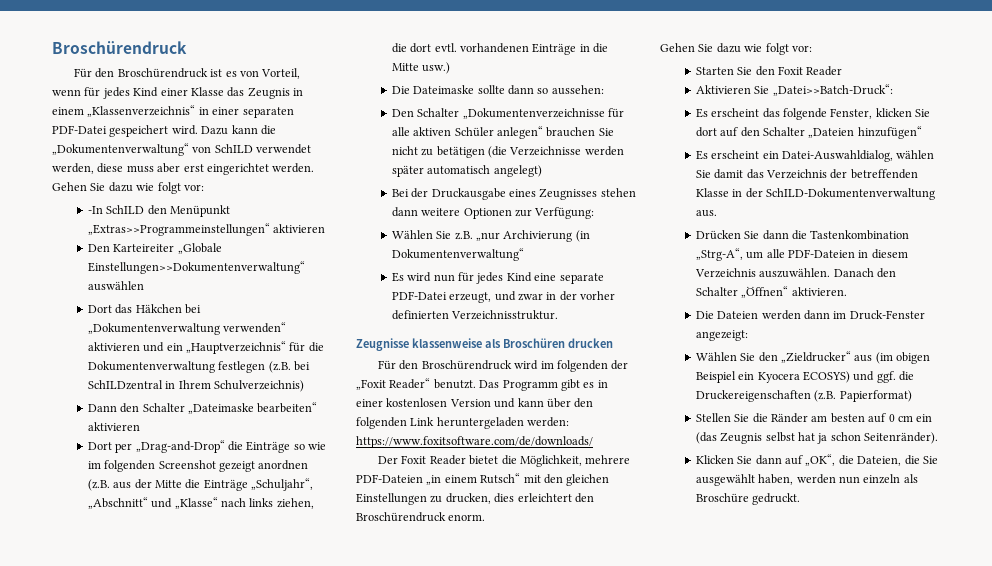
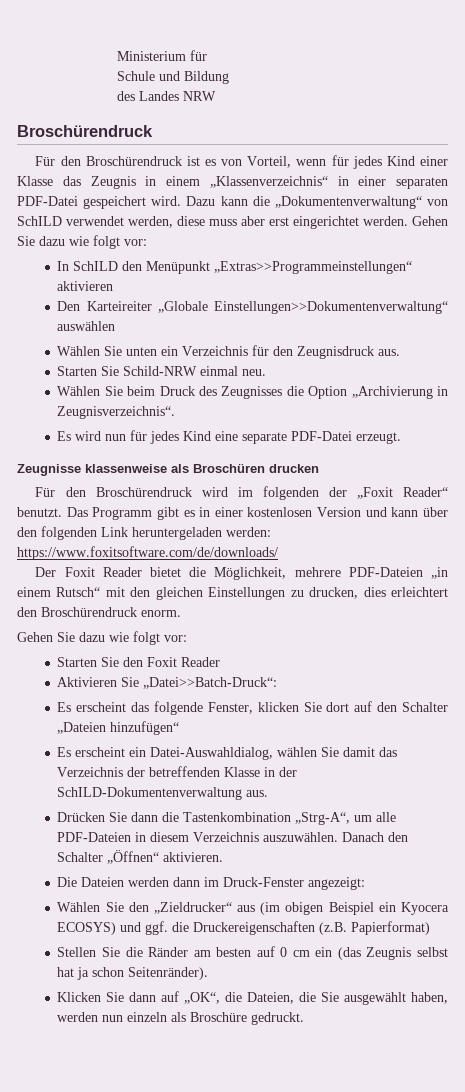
(52, 47) none -> [117,50,208,61] [117,71,230,84] [117,91,217,101] Ministerium für // Schule und Bildung // des Landes NRW //
[87,206,103,214] -In -> [57,261,70,271] In
[87,304,202,314] [87,322,287,335] [87,341,324,354] [87,361,311,373] [87,380,305,392] [87,402,318,414] [87,422,140,431] [87,440,327,453] [87,460,309,472] [87,478,314,491] [87,497,314,509] [391,43,609,55] [391,62,451,74] [391,85,604,95] [391,108,625,119] [391,126,614,139] [391,146,624,158] [391,165,542,177] [391,188,636,200] [391,207,595,219] [391,230,590,242] [391,248,524,261] Dort das Häkchen bei „Dokumentenverwaltung verwenden“ aktivieren und ein „Hauptverzeichnis“ für die Dokumentenverwaltung festlegen (z.B. bei SchILDzentral in Ihrem Schulverzeichnis) // Dann den Schalter „Dateimaske bearbeiten“ aktivieren // Dort per „Drag-and-Drop“ die Einträge so wie im folgenden Screenshot gezeigt anordnen (z.B. aus der Mitte die Einträge „Schuljahr“, „Abschnitt“ und „Klasse“ nach links ziehen, die dort evtl. vorhandenen Einträge in die Mitte usw.) // Die Dateimaske sollte dann so aussehen: // Den Schalter „Dokumentenverzeichnisse für alle aktiven Schüler anlegen“ brauchen Sie nicht zu betätigen (die Verzeichnisse werden später automatisch angelegt) // Bei der Druckausgabe eines Zeugnisses stehen dann weitere Optionen zur Verfügung: // Wählen Sie z.B. „nur Archivierung (in Dokumentenverwaltung“ -> [57,345,401,359] [57,366,267,376] [57,386,448,399] [57,406,176,419] Wählen Sie unten ein Verzeichnis für den Zeugnisdruck aus. // Starten Sie Schild-NRW einmal neu. // Wählen Sie beim Druck des Zeugnisses die Option „Archivierung in Zeugnisverzeichnis“.
[449,291,616,303] [391,310,559,320] erzeugt, und zwar in der vorher definierten Verzeichnisstruktur. -> [356,432,402,444] erzeugt.

